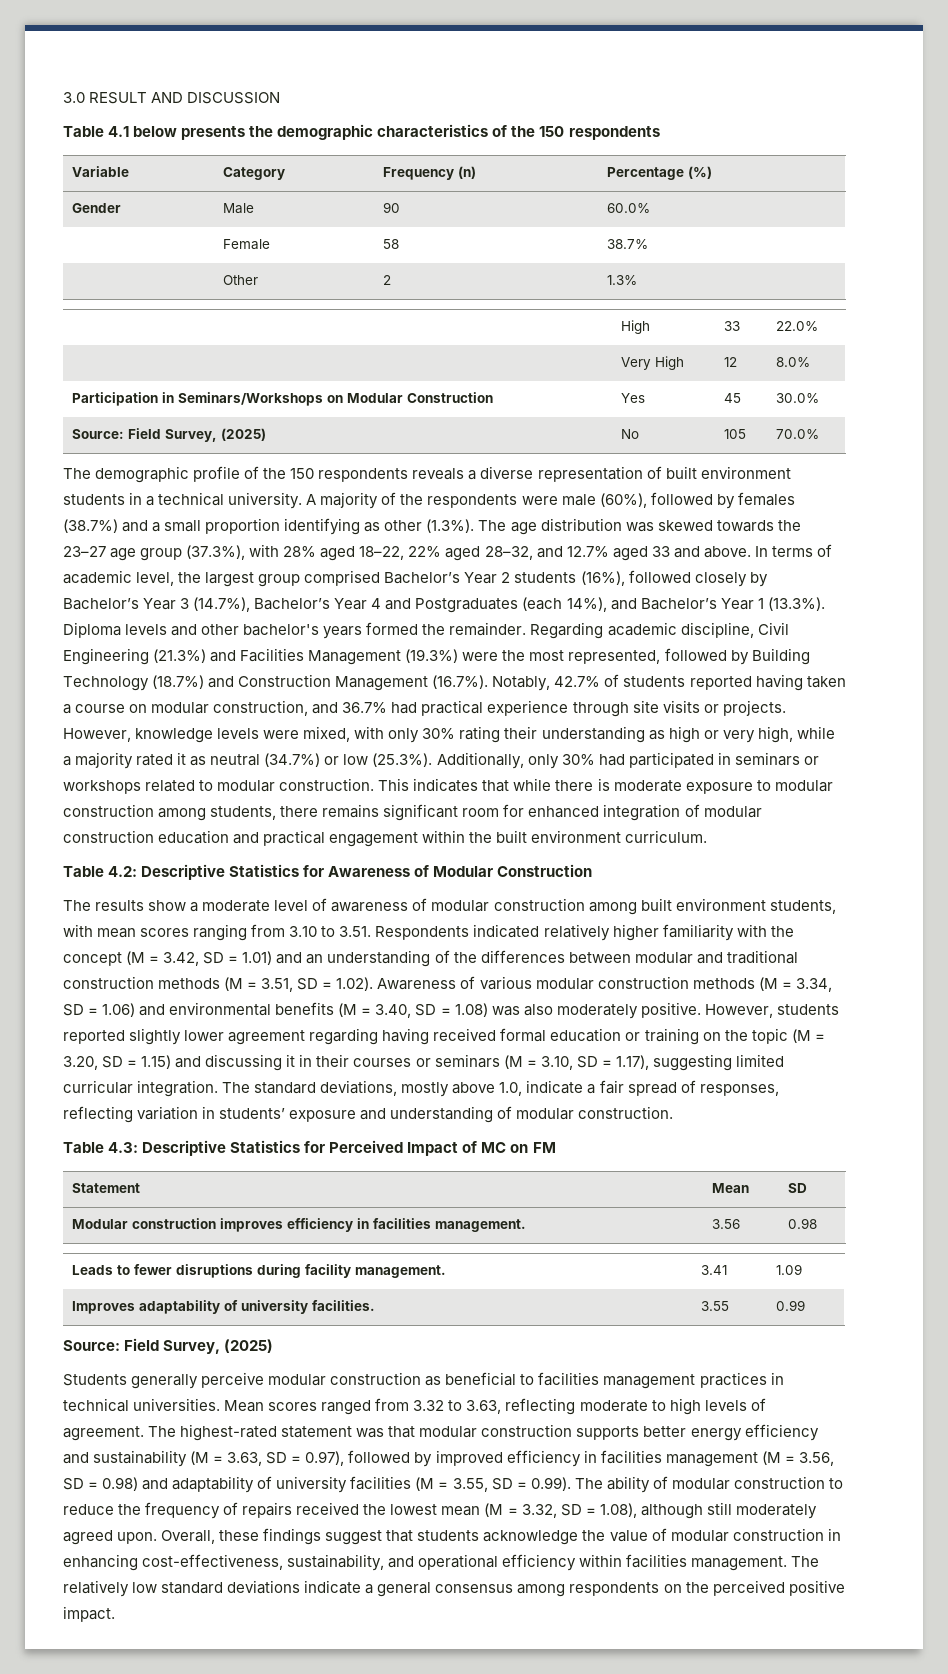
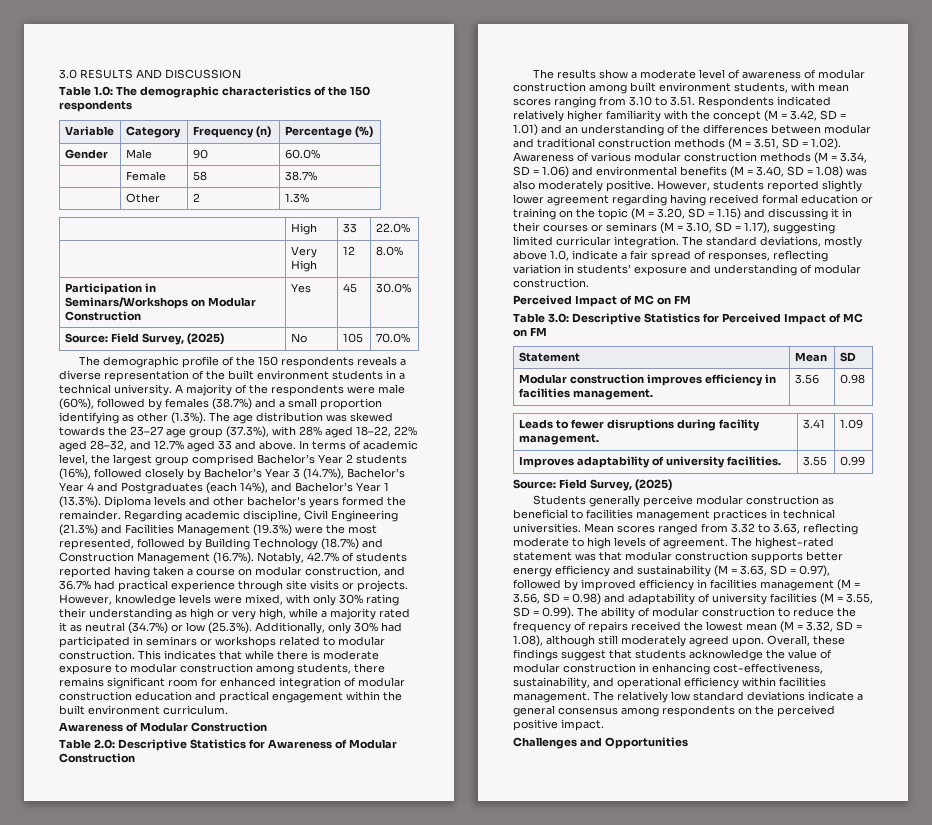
[89,92,148,104] RESULT -> [80,69,133,79] RESULTS
[108,126,274,140] 4.1 below presents the -> [94,86,137,96] 1.0: The
(662, 472) none -> [206,370,225,380] the
[63,866,138,877] // Table 4.2: -> [59,722,267,732] [59,739,115,749] // Awareness of Modular Construction // Table 2.0:
[63,1142,139,1153] // Table 4.3: -> [513,295,691,307] [513,313,569,323] // Perceived Impact of MC on FM // Table 3.0:
(115, 1614) none -> [513,737,688,749] // Challenges and Opportunities

